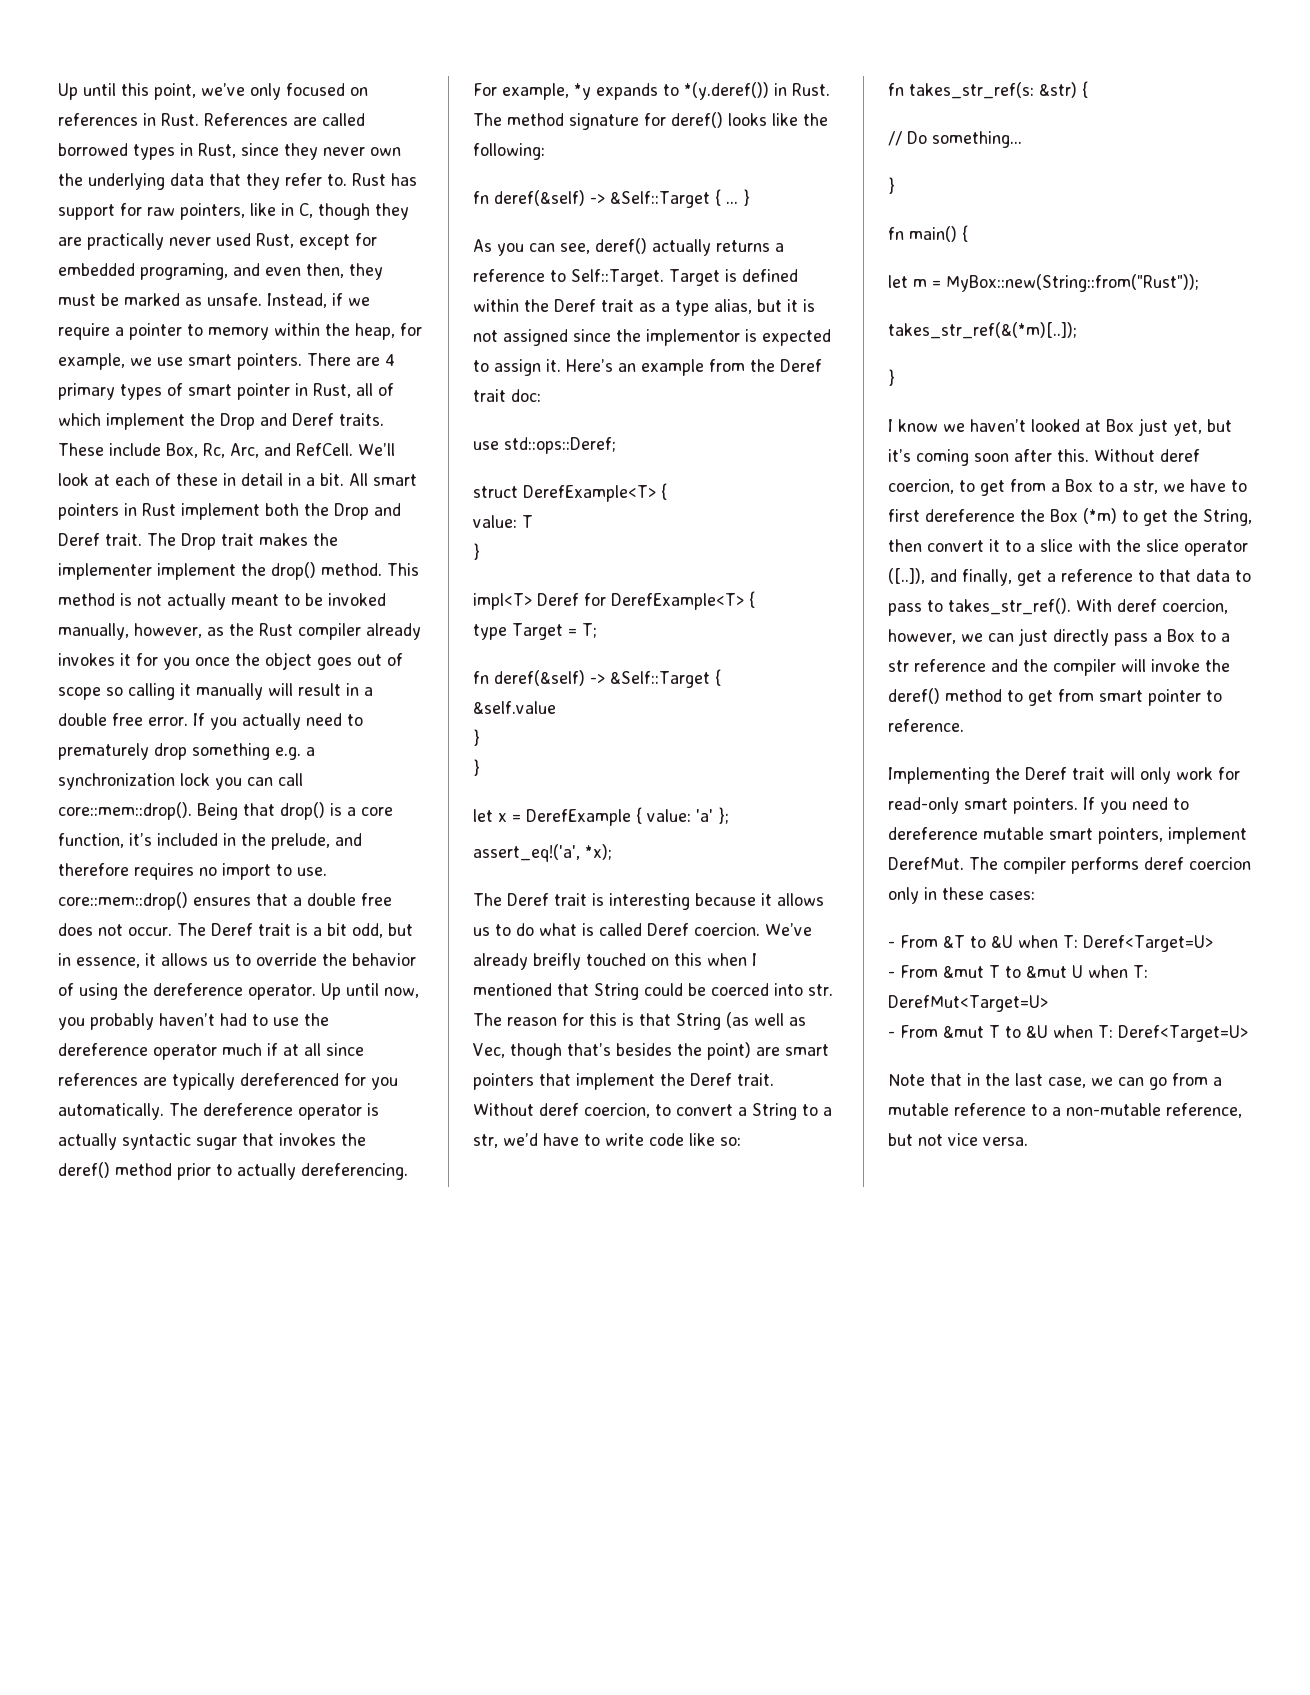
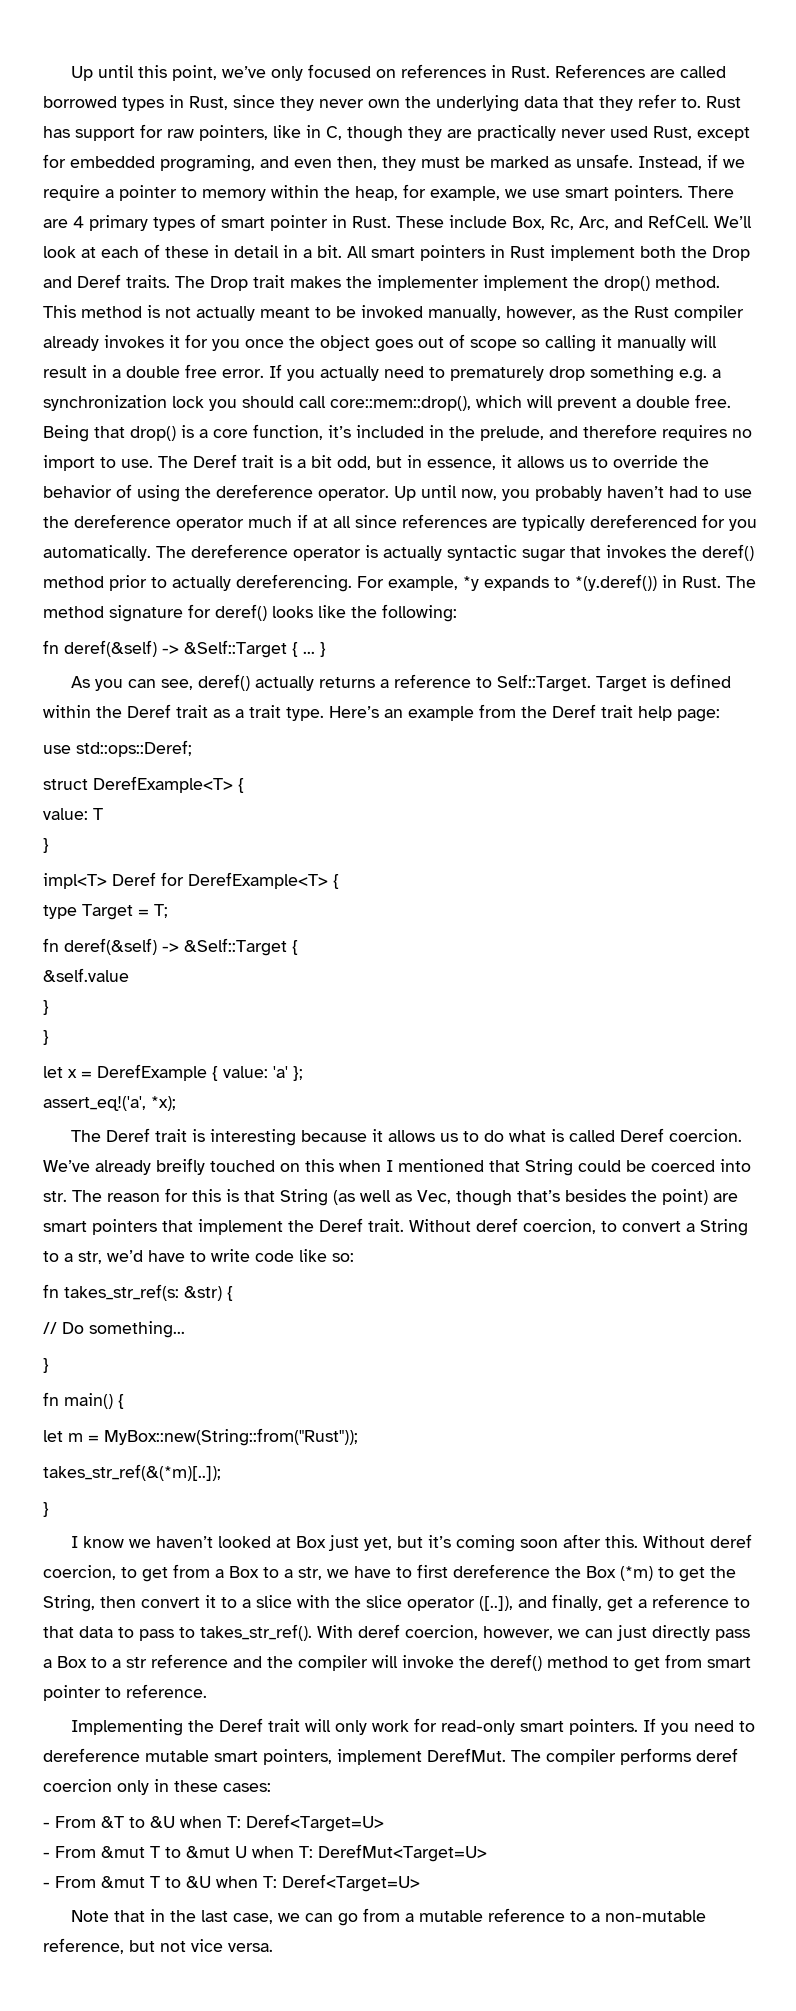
[313,383,394,398] [58,413,384,430] Rust, all of which implement the Drop and Deref traits. -> [352,216,391,228] Rust.
[105,533,142,546] trait. -> [126,275,170,288] traits.
[247,773,303,786] [58,802,192,820] can call core::mem::drop(). -> [242,394,731,411] should call core::mem::drop(), which will prevent a double free.
[58,892,392,910] [58,923,172,936] core::mem::drop() ensures that a double free does not occur. -> (153, 463) none
[675,299,815,316] [473,329,831,346] [473,359,561,376] type alias, but it is not assigned since the implementor is expected to assign it. -> [249,705,324,721] trait type.
[511,389,541,402] doc: -> [638,706,720,722] help page:

